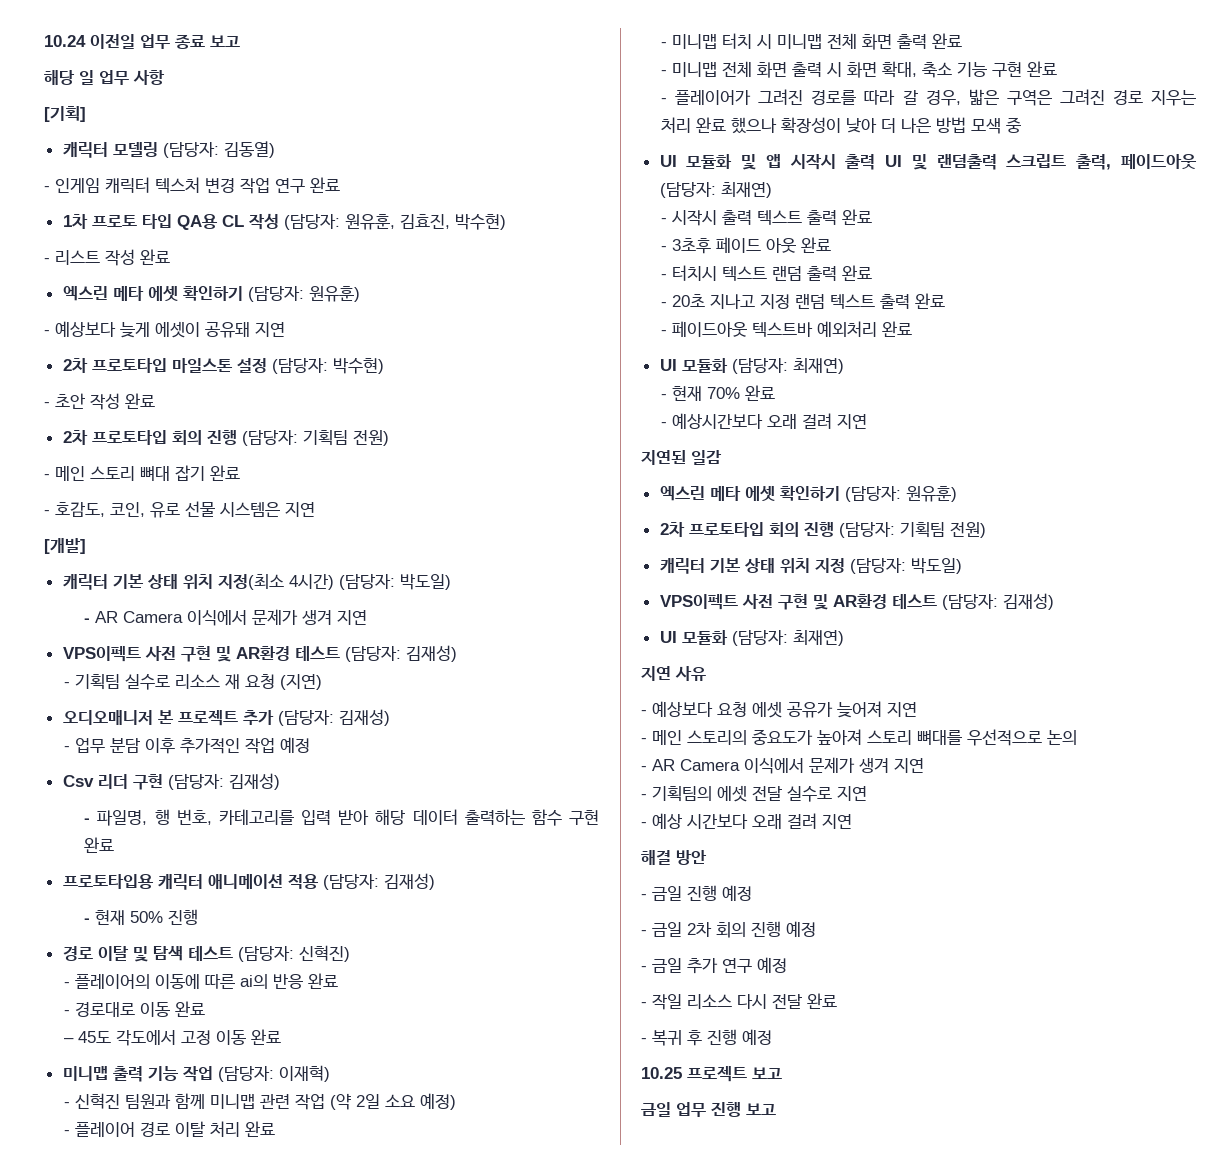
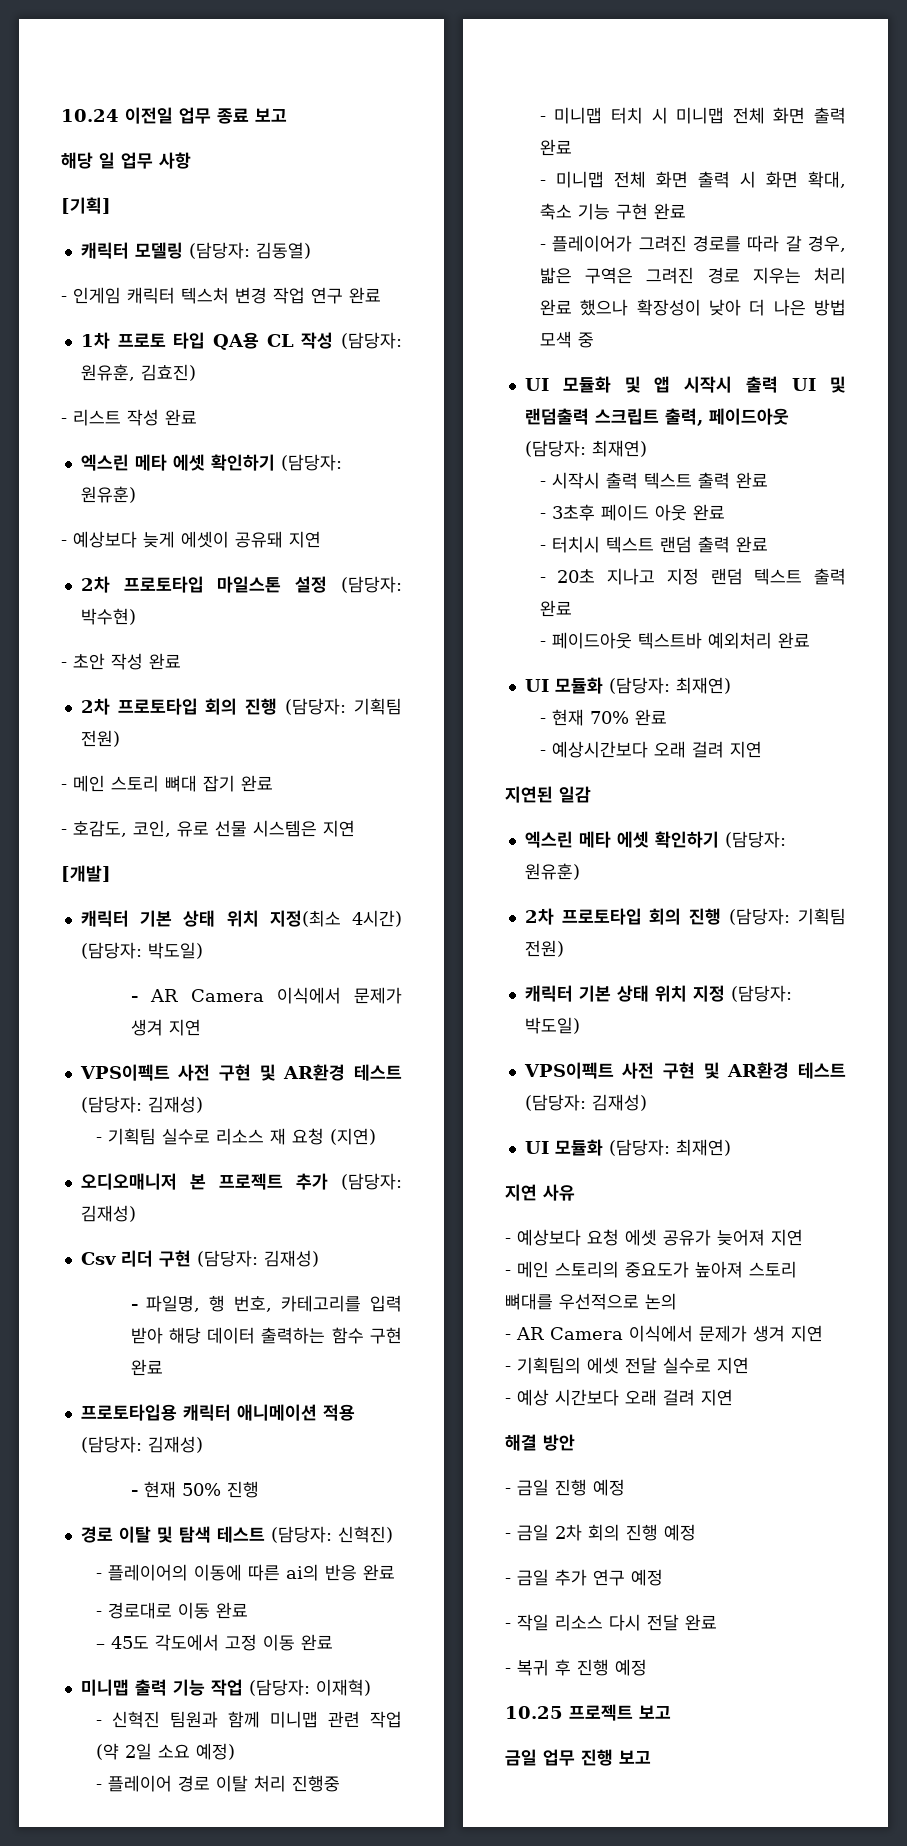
[399,214,506,230] 김효진, 박수현) -> [140,364,196,381] 김효진)
[64,737,311,754] // - 업무 분담 이후 추가적인 작업 예정 -> (136, 1213) none
[245,1121,276,1137] 완료 -> [291,1775,340,1792] 진행중

